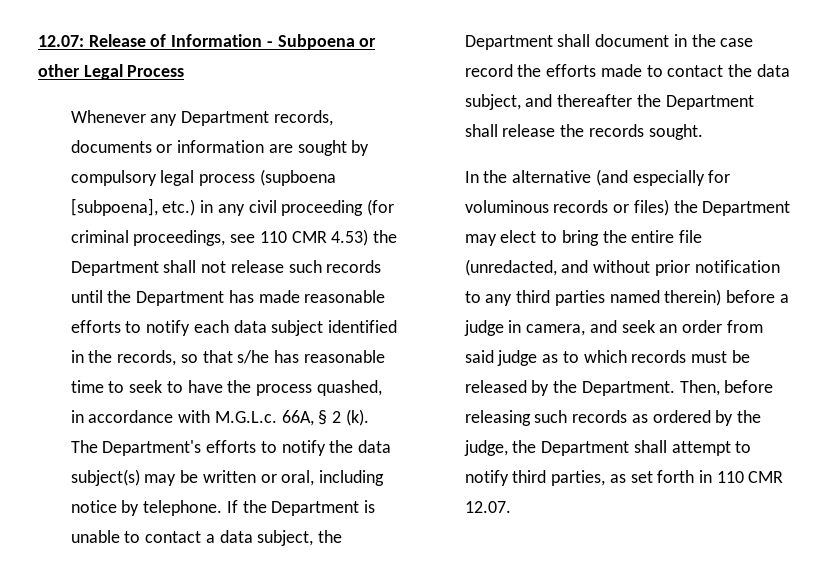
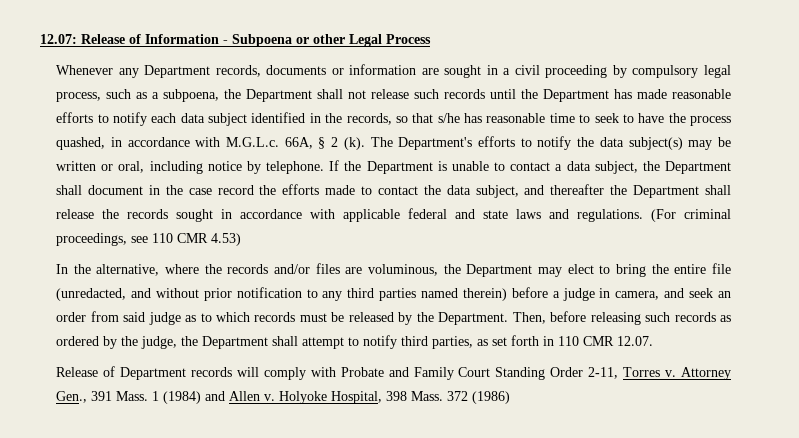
[351,140,370,156] [70,169,336,186] [70,198,394,216] [70,229,369,246] by compulsory legal process (supboena [subpoena], etc.) in any civil proceeding (for criminal proceedings, see 110 CMR 4.53) -> [486,65,732,78] [56,89,220,102] in a civil proceeding by compulsory legal process, such as a subpoena,
[648,124,703,140] [464,169,731,186] [464,199,669,216] sought. // In the alternative (and especially for voluminous records or files) -> [176,208,731,222] [56,233,242,246] [56,263,439,276] sought in accordance with applicable federal and state laws and regulations. (For criminal proceedings, see 110 CMR 4.53) // In the alternative, where the records and/or files are voluminous,
(511, 507) none -> [56,366,732,380] [56,391,511,404] // Release of Department records will comply with Probate and Family Court Standing Order 2-11, Torres v. Attorney Gen., 391 Mass. 1 (1984) and Allen v. Holyoke Hospital, 398 Mass. 372 (1986)

